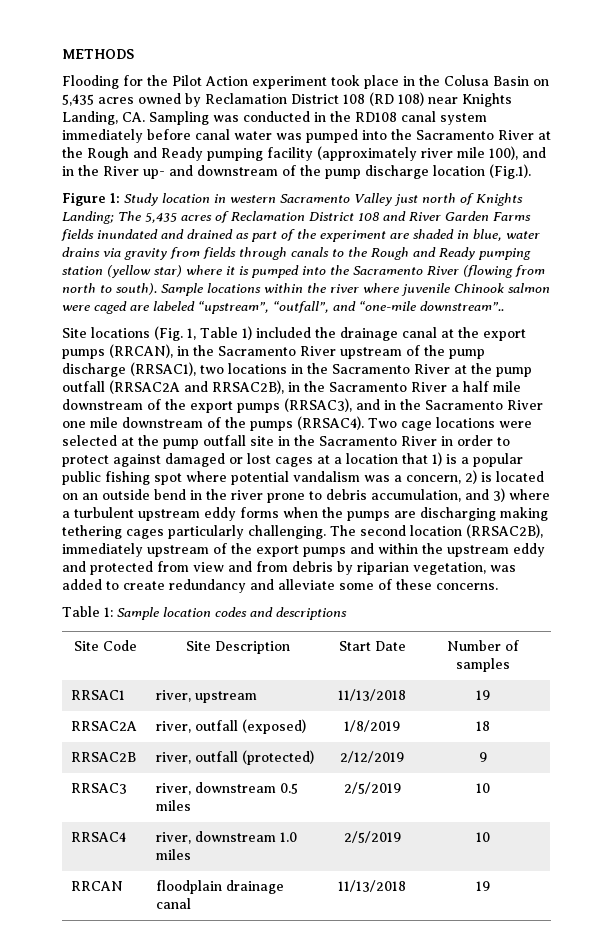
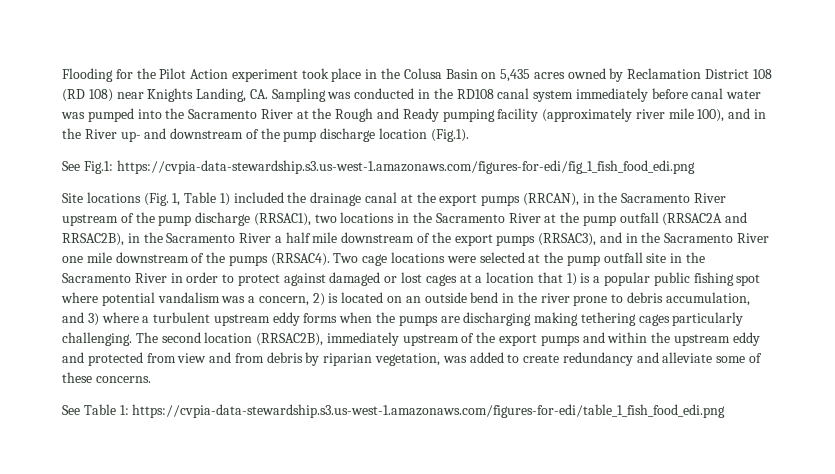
[62,49,134,59] METHODS // -> (62, 75) none
[62,192,523,206] [62,211,531,224] [61,229,540,242] [62,247,531,260] [62,265,545,278] [62,283,550,296] [62,301,504,314] Figure 1: Study location in western Sacramento Valley just north of Knights Landing; The 5,435 acres of Reclamation District 108 and River Garden Farms fields inundated and drained as part of the experiment are shaded in blue, water drains via gravity from fields through canals to the Rough and Ready pumping station (yellow star) where it is pumped into the Sacramento River (flowing from north to south). Sample locations within the river where juvenile Chinook salmon were caged are labeled “upstream”, “outfall”, and “one-mile downstream”.. -> [62,160,695,174] See Fig.1: https://cvpia-data-stewardship.s3.us-west-1.amazonaws.com/figures-for-edi/fig_1_fish_food_edi.png
(498, 586) none -> [62,405,80,415] See
[117,607,347,620] [73,640,137,651] [186,641,290,654] [338,641,406,651] [447,640,519,651] [456,658,510,672] [71,690,126,700] [156,690,258,703] [338,689,406,701] [476,690,490,700] [71,721,138,731] [156,719,307,734] [344,720,400,732] [476,721,490,731] [71,752,137,762] [156,750,315,765] [340,751,404,763] [479,752,487,762] [71,783,128,794] [156,782,299,795] [156,800,192,811] [343,782,401,794] [476,783,490,793] [71,832,127,842] [156,831,298,844] [156,849,192,860] [343,831,401,843] [476,832,490,842] [71,881,124,891] [156,880,285,894] [156,898,192,909] [338,880,406,892] [476,881,490,891] Sample location codes and descriptions // Site Code | Site Description | Start Date | Number of samples // RRSAC1 | river, upstream | 11/13/2018 | 19 // RRSAC2A | river, outfall (exposed) | 1/8/2019 | 18 // RRSAC2B | river, outfall (protected) | 2/12/2019 | 9 // RRSAC3 | river, downstream 0.5 miles | 2/5/2019 | 10 // RRSAC4 | river, downstream 1.0 miles | 2/5/2019 | 10 // RRCAN | floodplain drainage canal | 11/13/2018 | 19 -> [132,404,726,418] https://cvpia-data-stewardship.s3.us-west-1.amazonaws.com/figures-for-edi/table_1_fish_food_edi.png

